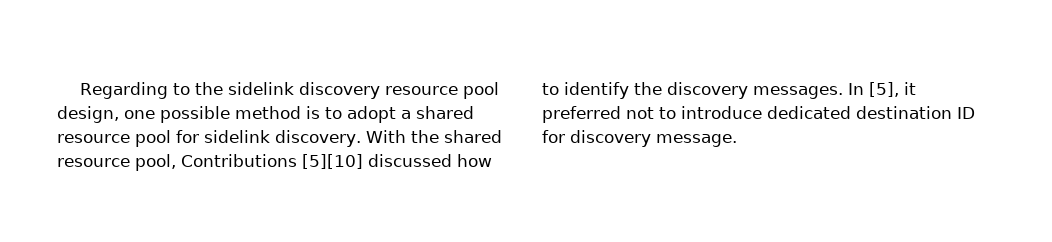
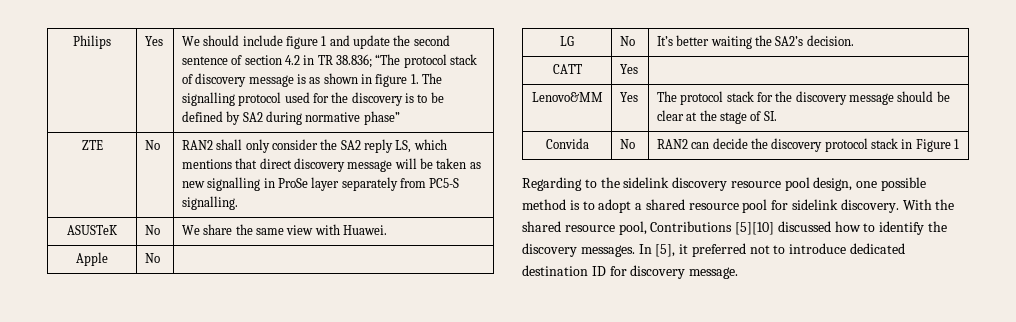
(79, 90) none -> [73,35,111,49] [144,36,163,46] [181,35,450,49] [181,54,478,68] [181,73,443,87] [181,92,444,106] [181,111,400,125] [81,140,103,150] [144,140,160,150] [181,139,447,153] [181,158,481,172] [181,177,460,191] [181,196,238,210] [67,225,118,235] [144,225,160,235] [181,224,388,235] [76,252,108,266] [144,253,160,263] [560,36,574,46] [619,36,635,46] [656,35,854,49] [552,64,582,74] [619,64,638,74] [531,92,603,102] [619,92,638,102] [656,91,950,105] [656,110,777,124] [545,138,589,149] [619,139,635,149] [656,138,960,152] Philips | Yes | We should include figure 1 and update the second sentence of section 4.2 in TR 38.836; “The protocol stack of discovery message is as shown in figure 1. The signalling protocol used for the discovery is to be defined by SA2 during normative phase” // ZTE | No | RAN2 shall only consider the SA2 reply LS, which mentions that direct discovery message will be taken as new signalling in ProSe layer separately from PC5-S signalling. // ASUSTeK | No | We share the same view with Huawei. // Apple | No | // LG | No | It’s better waiting the SA2’s decision. // CATT | Yes | // Lenovo&MM | Yes | The protocol stack for the discovery message should be clear at the stage of SI. // Convida | No | RAN2 can decide the discovery protocol stack in Figure 1 //

